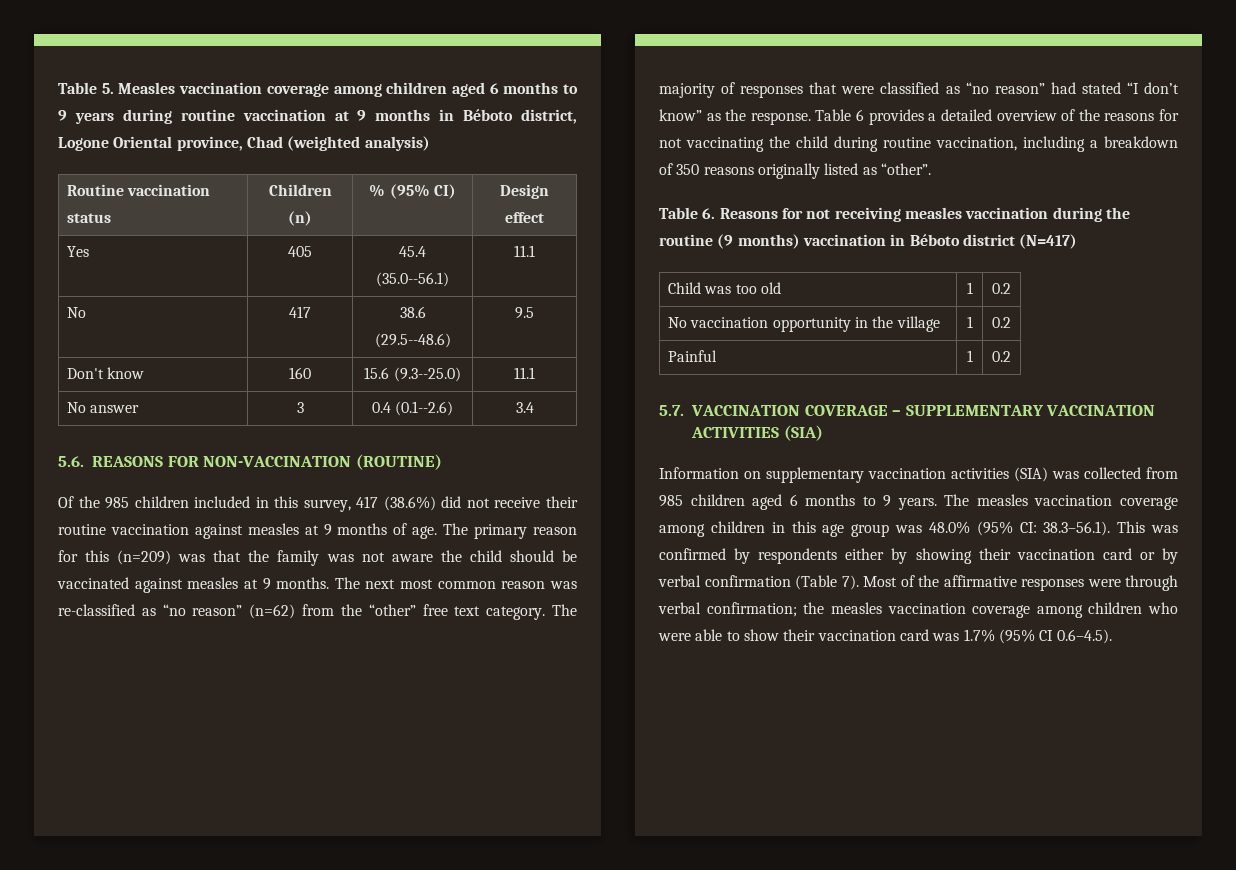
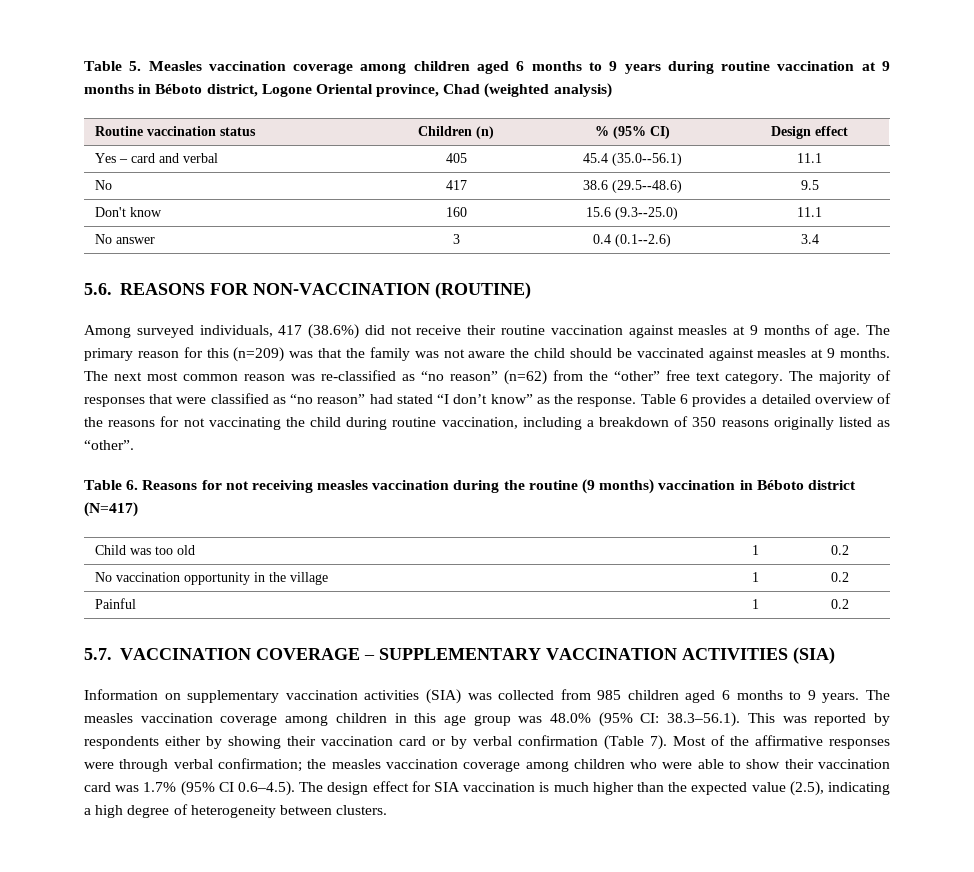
(90, 251) none -> [118,153,218,163] – card and verbal
[58,496,351,512] Of the 985 children included in this survey, -> [84,325,273,338] Among surveyed individuals,
[659,548,726,560] confirmed -> [814,713,867,726] reported
(1112, 636) none -> [299,781,891,796] [84,804,388,818] The design effect for SIA vaccination is much higher than the expected value (2.5), indicating a high degree of heterogeneity between clusters.

